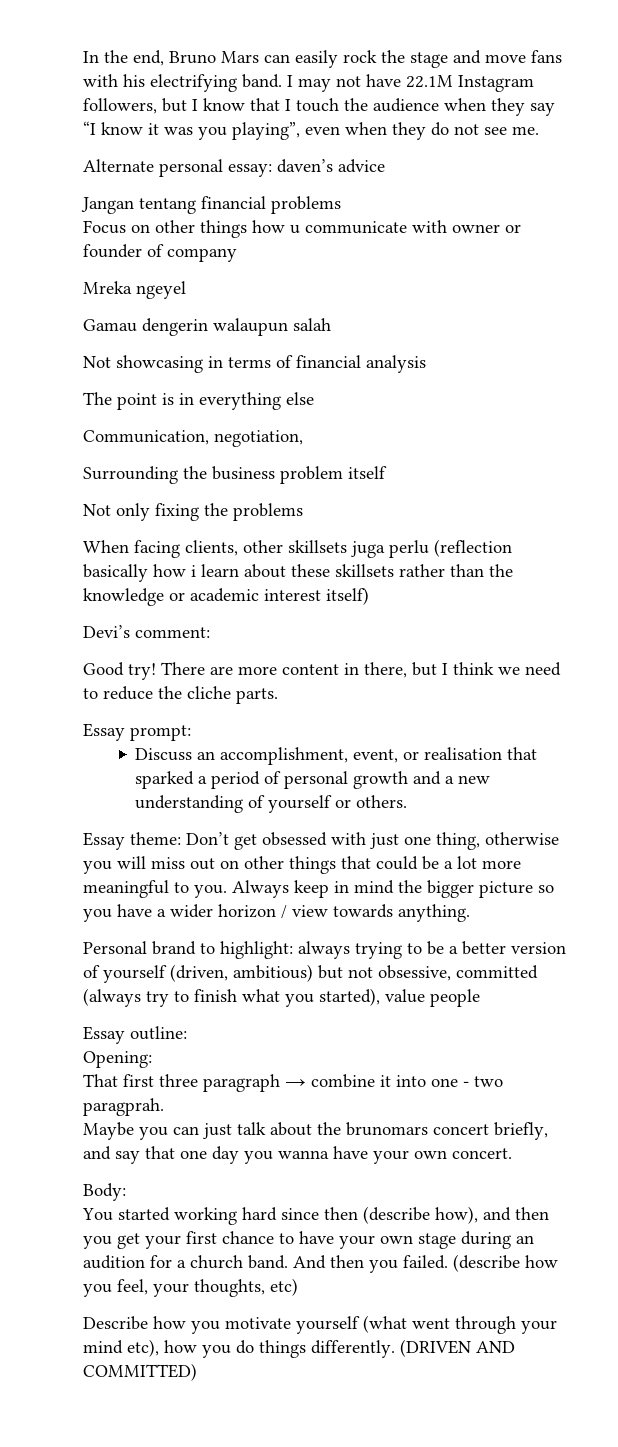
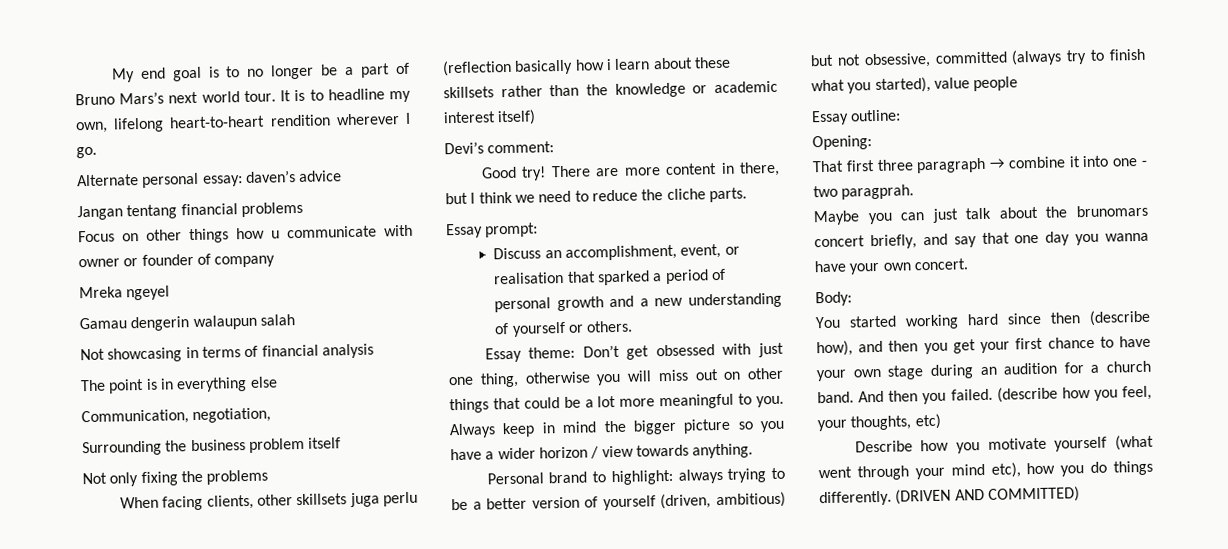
[83,50,562,68] [83,74,534,92] [83,98,555,116] [83,121,539,140] In the end, Bruno Mars can easily rock the stage and move fans with his electrifying band. I may not have 22.1M Instagram followers, but I know that I touch the audience when they say “I know it was you playing”, even when they do not see me. -> [110,62,410,83] [75,88,412,106] [76,112,412,134] [76,146,97,159] My end goal is to no longer be a part of Bruno Mars’s next world tour. It is to headline my own, lifelong heart-to-heart rendition wherever I go.

